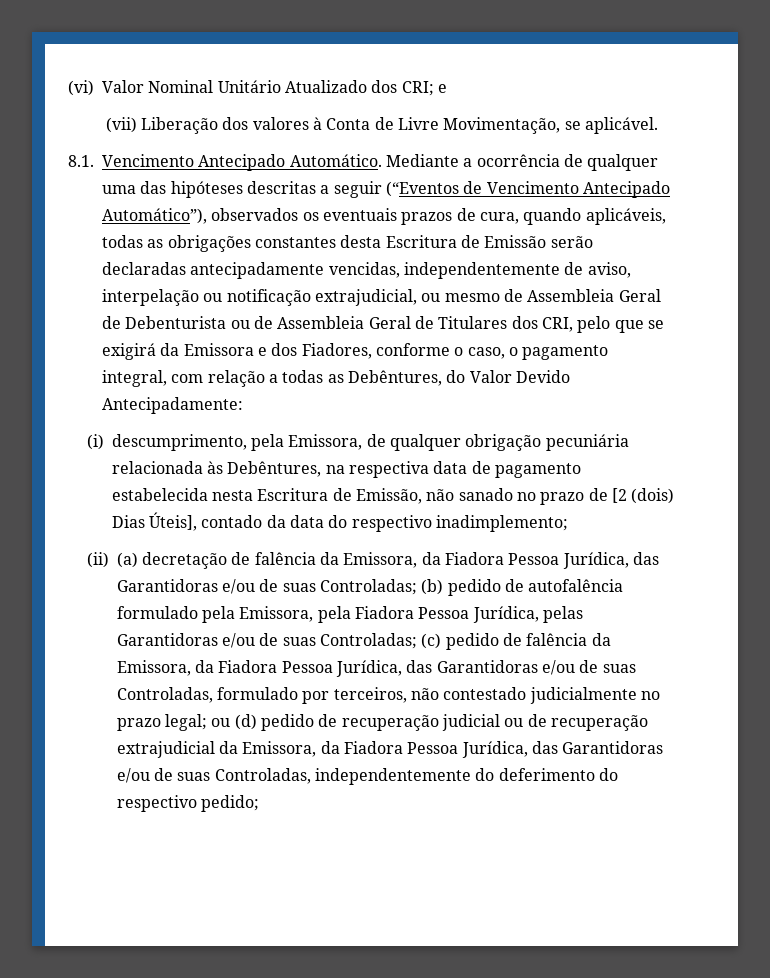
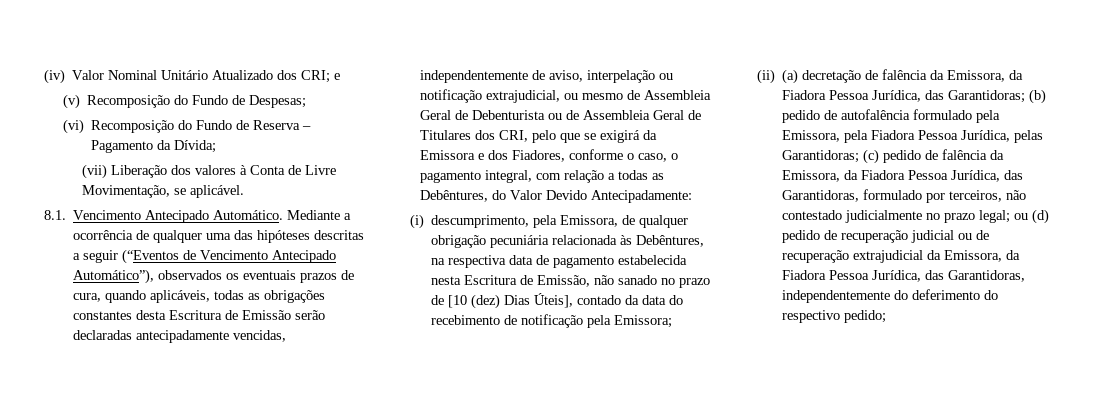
[68,80,94,96] (vi) -> [44,69,65,84] (iv)
(447, 88) none -> [63,94,307,109] [63,119,312,134] [91,140,217,153] // (v) Recomposição do Fundo de Despesas; // (vi) Recomposição do Fundo de Reserva – Pagamento da Dívida;
[612,488,675,504] [2 (dois) -> [448,294,501,309] [10 (dez)
[351,515,569,532] respectivo inadimplemento; -> [431,314,673,328] recebimento de notificação pela Emissora;
[116,579,418,595] Garantidoras e/ou de suas Controladas; -> [948,90,1026,103] Garantidoras;
[116,633,418,649] Garantidoras e/ou de suas Controladas; -> [782,150,860,163] Garantidoras;
[436,660,636,675] [116,687,213,703] Garantidoras e/ou de suas Controladas, -> [782,190,860,202] Garantidoras,
[562,741,664,754] [116,768,311,784] Garantidoras e/ou de suas Controladas, -> [948,270,1026,282] Garantidoras,

